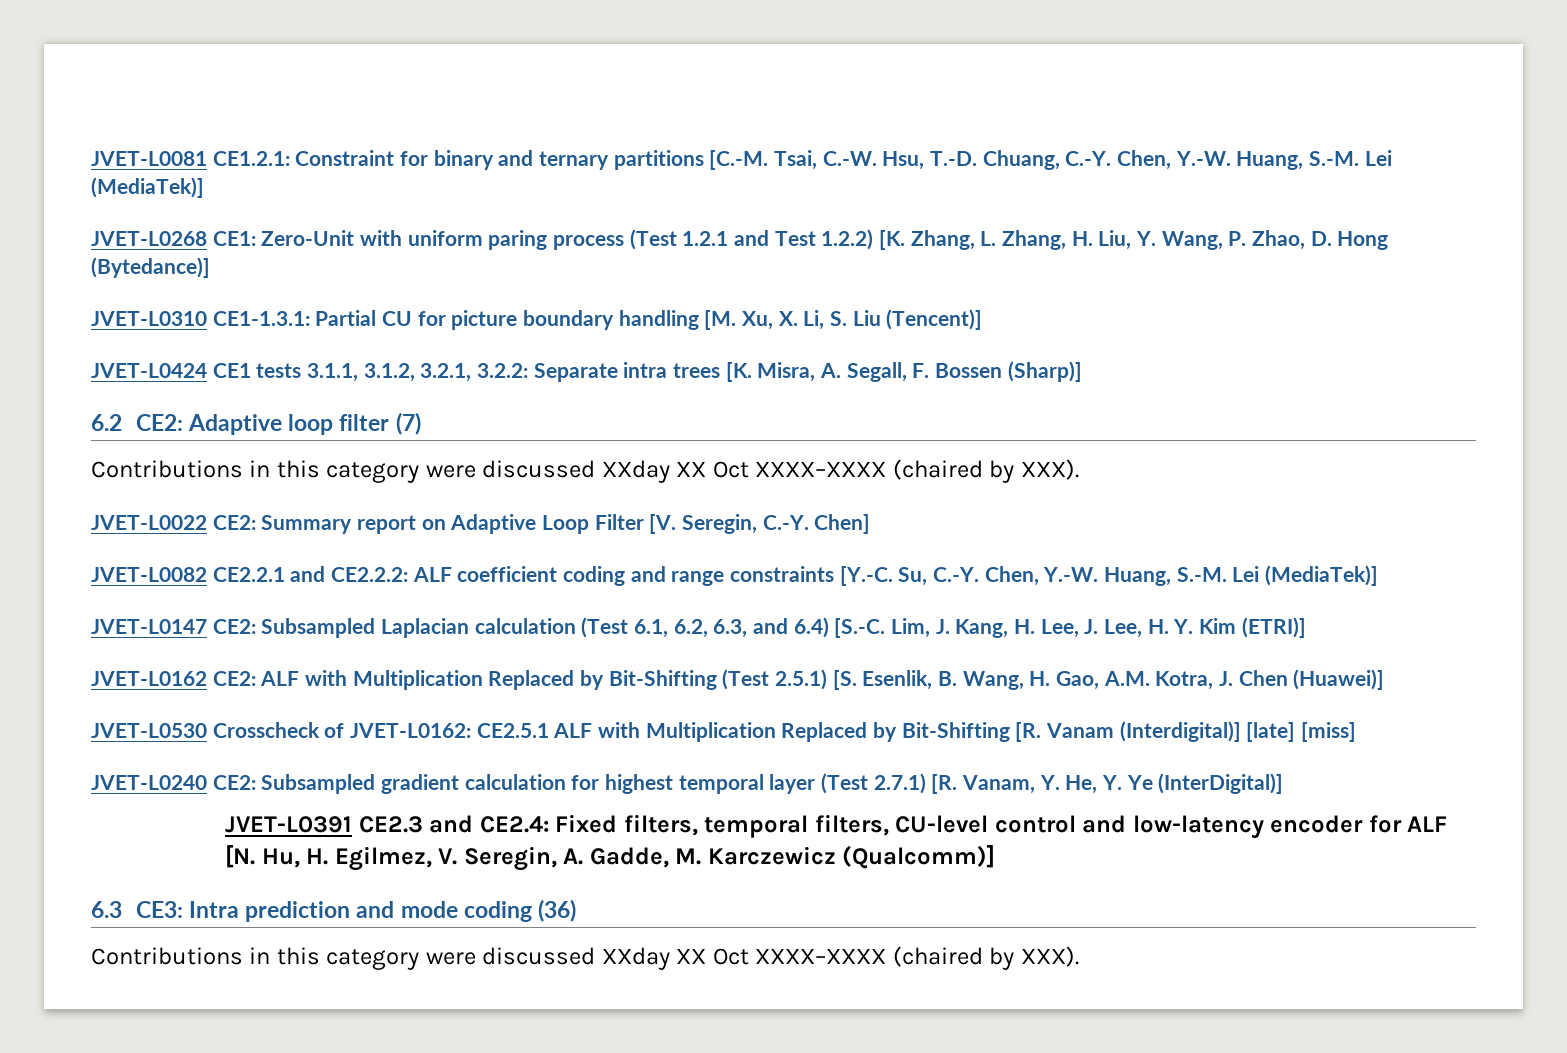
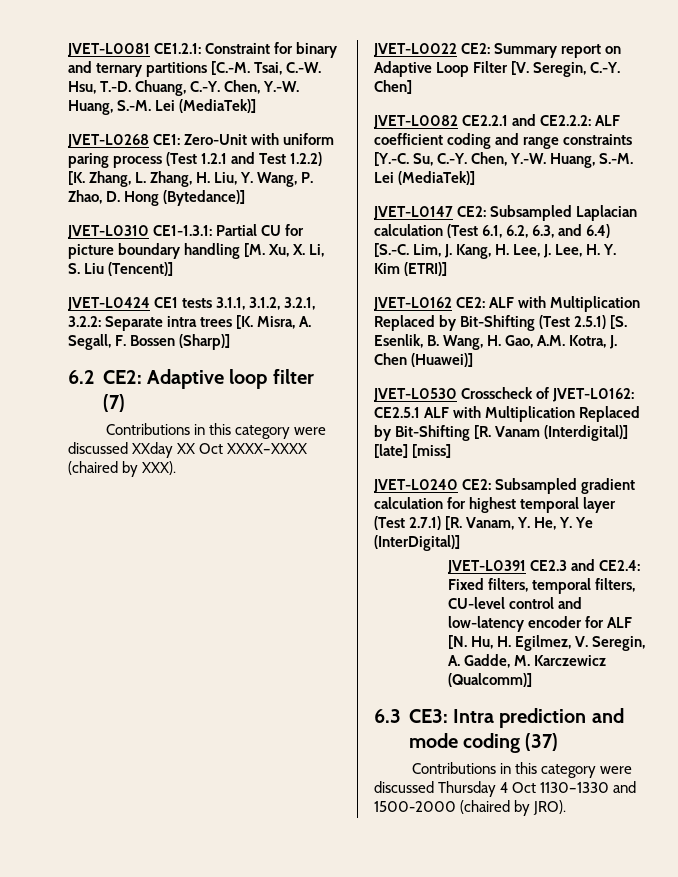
[538,899,577,922] [91,946,1079,970] (36) // Contributions in this category were discussed XXday XX Oct XXXX–XXXX (chaired by XXX). -> [525,733,559,751] [411,762,632,778] [374,781,637,797] [374,800,567,816] (37) // Contributions in this category were discussed Thursday 4 Oct 1130–1330 and 1500-2000 (chaired by JRO).

